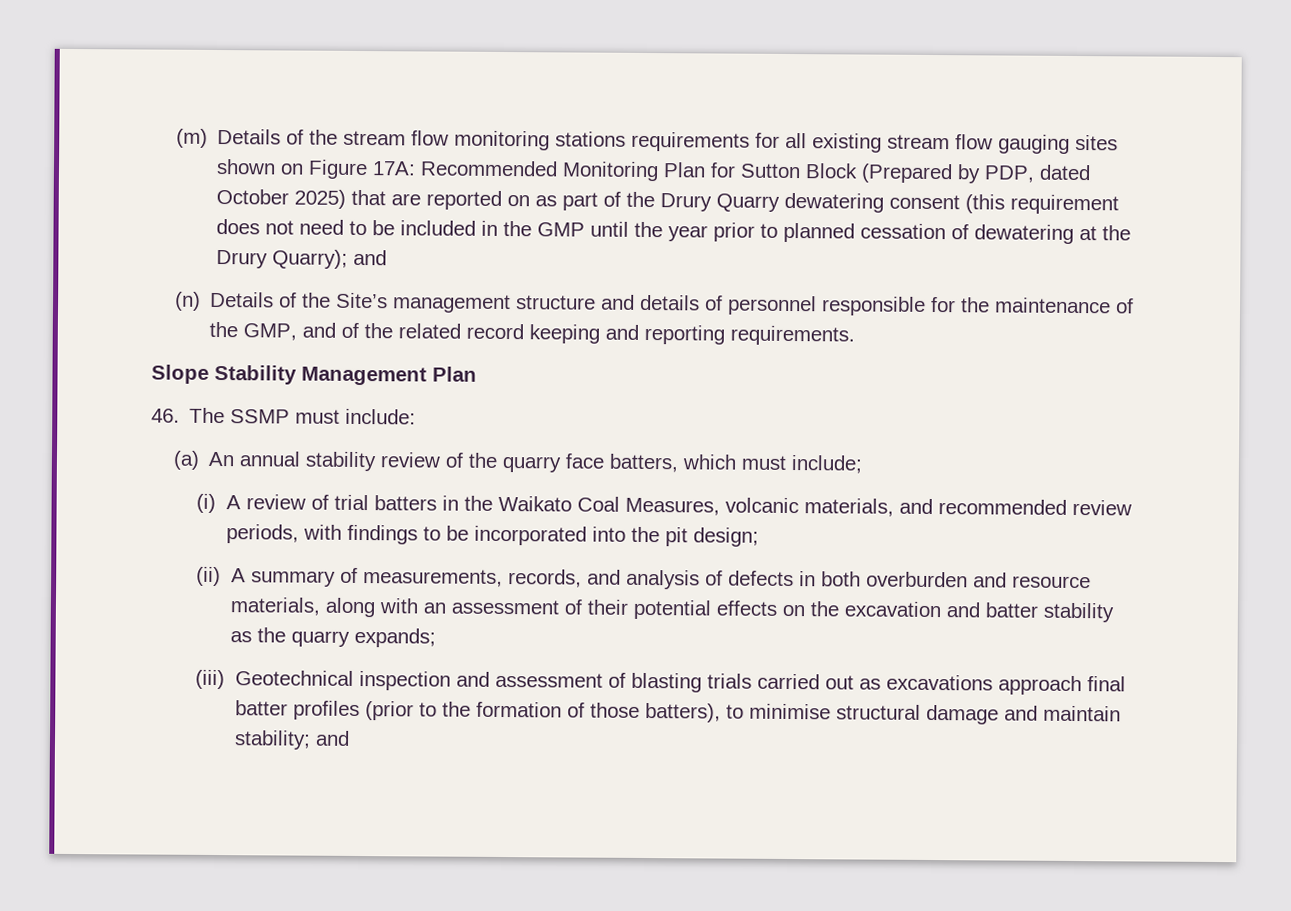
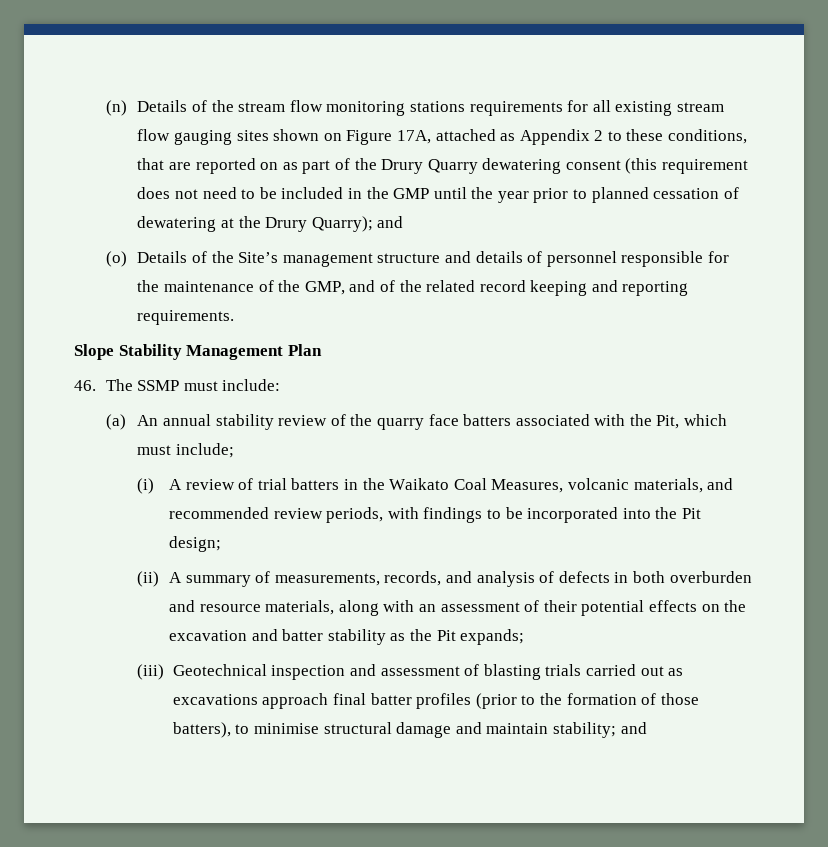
[176,128,209,148] (m) -> [105,100,127,116] (n)
[372,160,1092,184] [216,189,347,209] 17A: Recommended Monitoring Plan for Sutton Block (Prepared by PDP, dated October 2025) -> [396,129,748,145] 17A, attached as Appendix 2 to these conditions,
[174,291,202,311] (n) -> [105,251,127,267] (o)
[609,453,680,473] batters, -> [463,414,680,429] batters associated with the Pit,
[664,527,688,547] pit -> [681,508,701,519] Pit
[290,630,350,647] quarry -> [436,630,456,641] Pit

